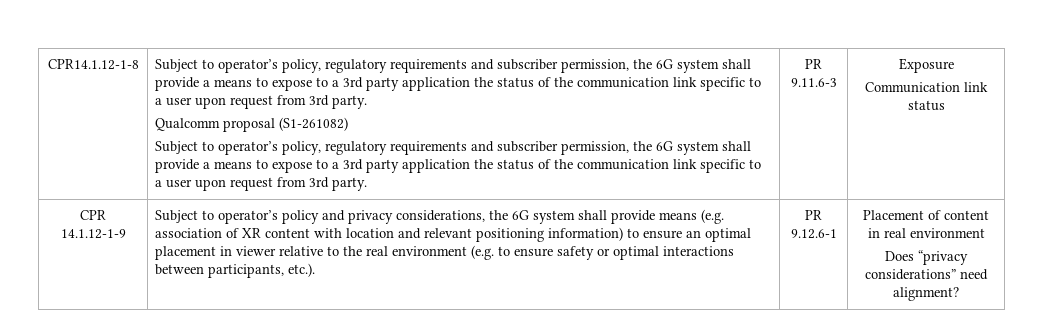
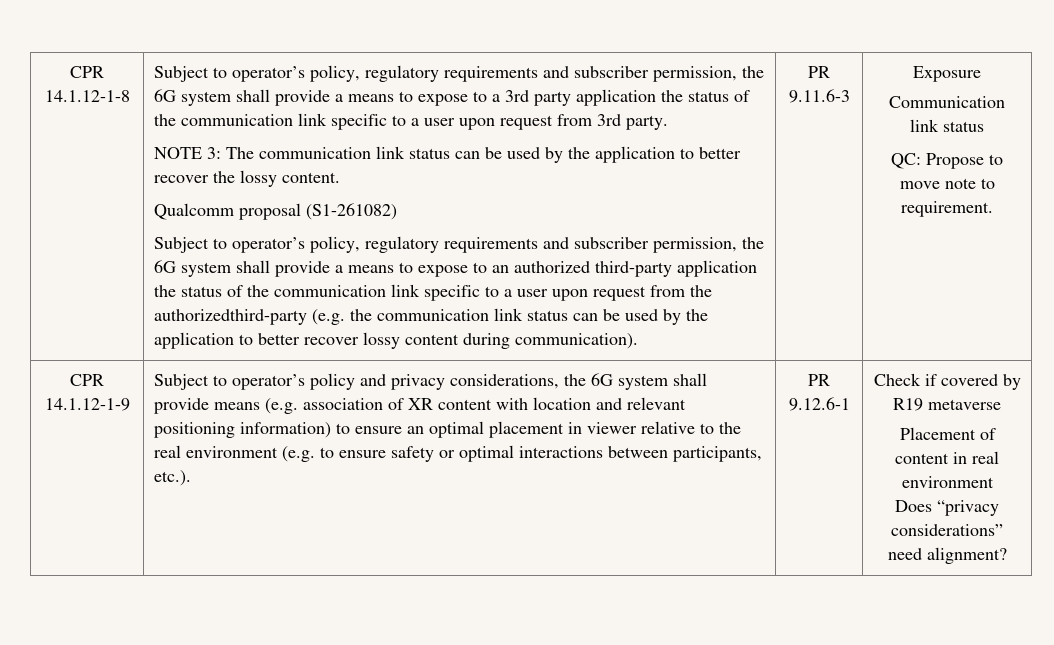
[47,59,139,70] CPR14.1.12-1-8 -> [70,66,104,78] [44,90,130,102] CPR 14.1.12-1-8
(368, 102) none -> [153,146,741,163] [153,170,340,187] // NOTE 3: The communication link status can be used by the application to better recover the lossy content.
[332,159,400,173] a 3rd party -> [491,261,672,277] an authorized third-party
[309,177,368,191] 3rd party. -> [689,285,712,297] [153,308,708,325] [153,332,638,349] the authorizedthird-party (e.g. the communication link status can be used by the application to better recover lossy content during communication).
(945, 105) none -> [891,153,1003,169] [899,178,995,189] [901,201,993,217] // QC: Propose to move note to requirement.
(837, 234) none -> [873,373,1021,390] [893,398,1001,411] Check if covered by R19 metaverse //

